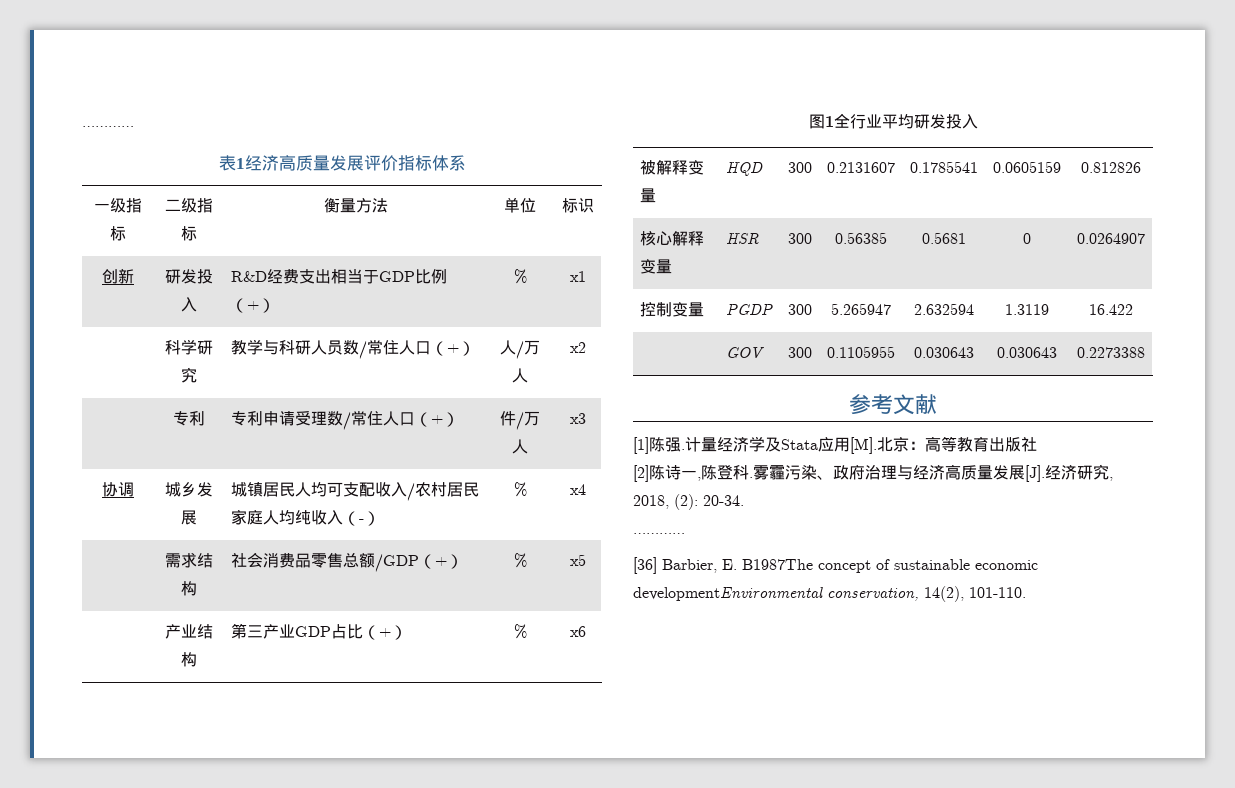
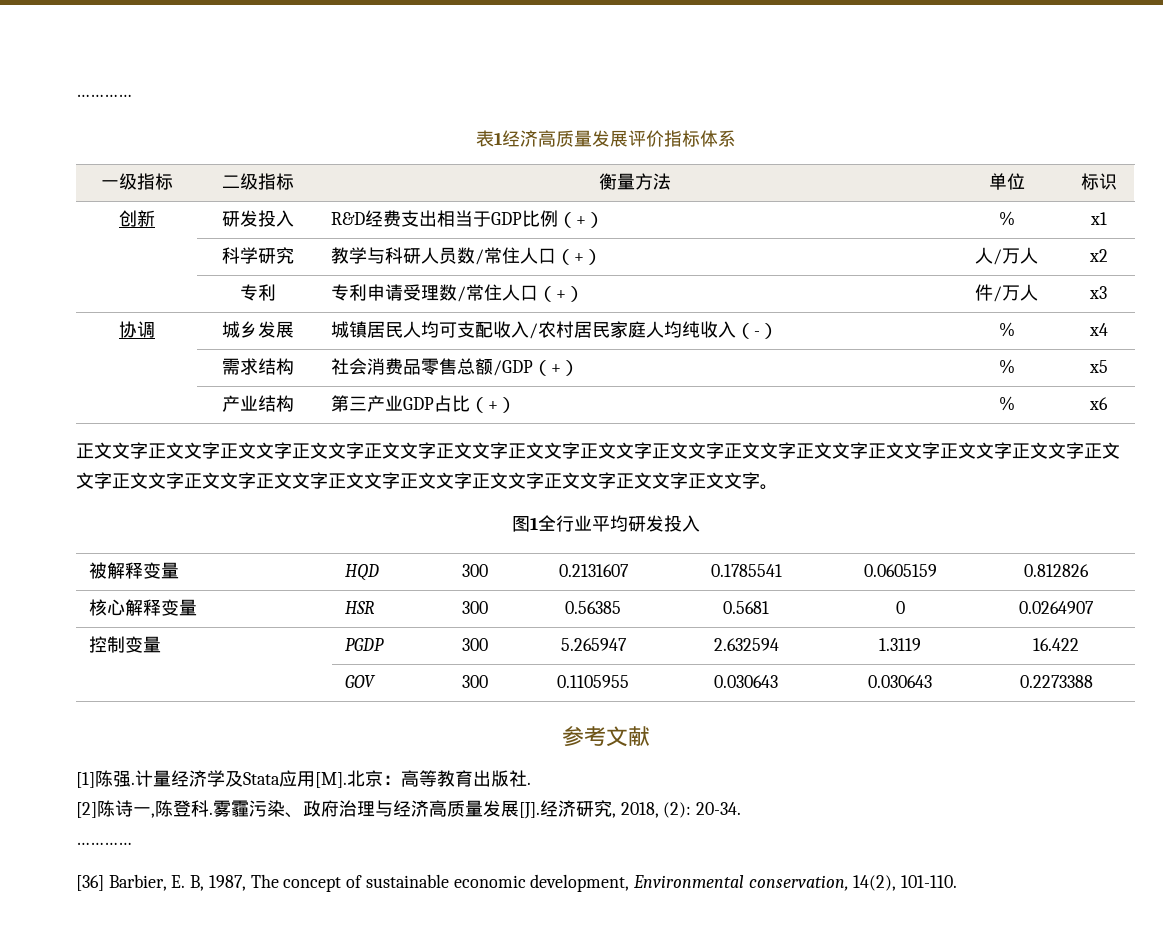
(586, 631) none -> [76,442,1120,459] [76,472,778,490] // 正文文字正文文字正文文字正文文字正文文字正文文字正文文字正文文字正文文字正文文字正文文字正文文字正文文字正文文字正文文字正文文字正文文字正文文字正文文字正文文字正文文字正文文字正文文字正文文字。
(1037, 444) none -> [527,782,531,785] .
[742,559,813,570] B1987The -> [190,874,279,891] B, 1987, The
[633,587,823,601] developmentEnvironmental -> [530,874,744,892] development, Environmental

